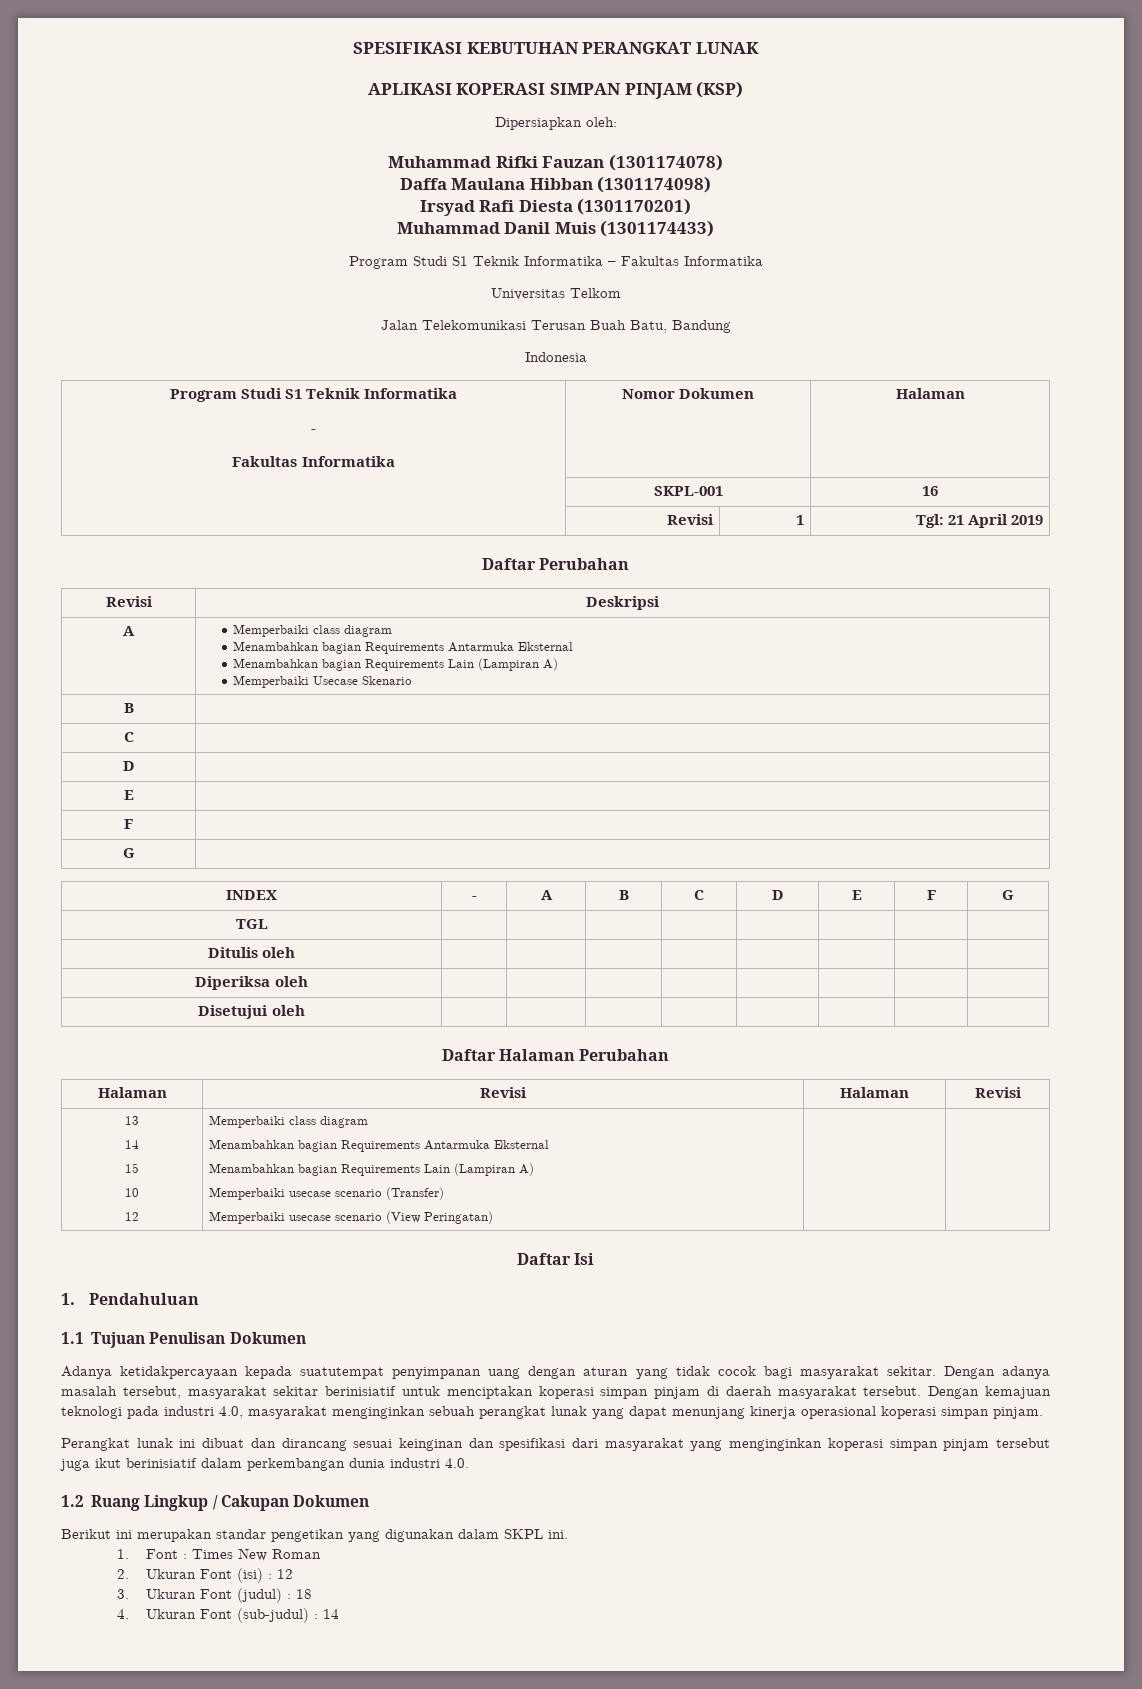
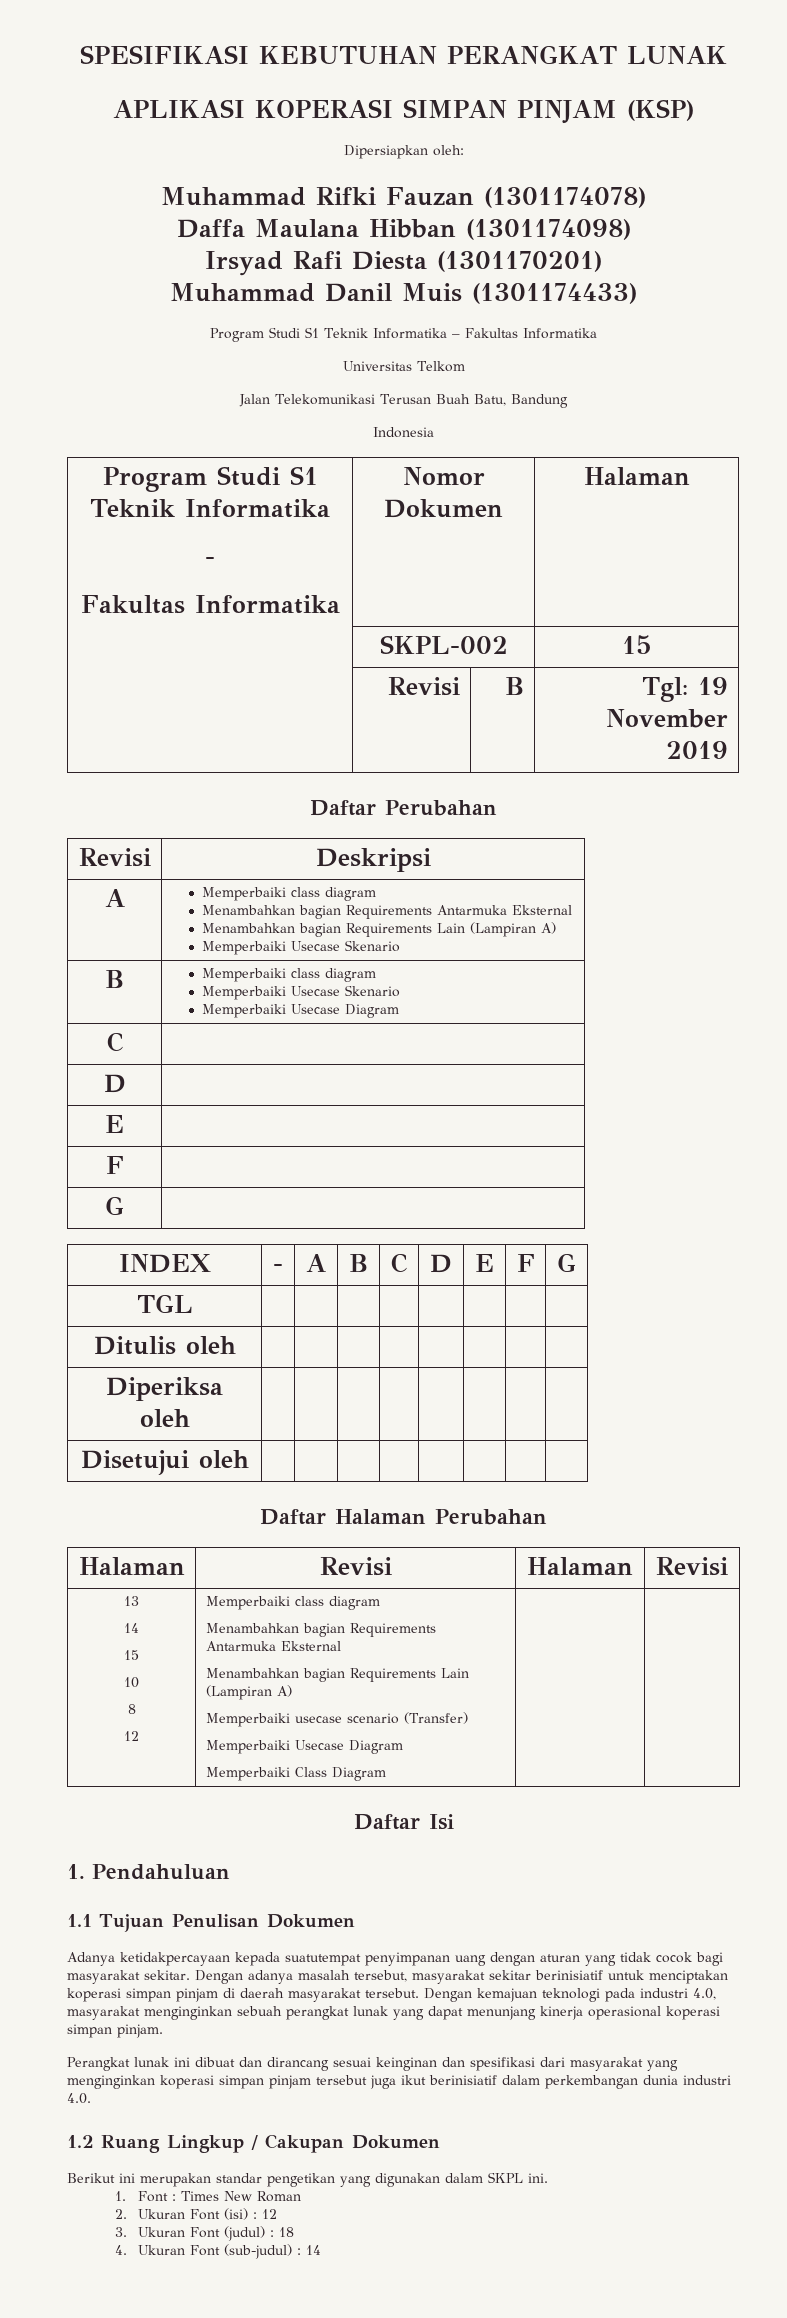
[653,486,723,496] [922,486,938,496] [666,514,714,525] [795,515,804,525] SKPL-001 | 16 // | Revisi | 1 -> [379,635,508,654] [621,635,652,654] [388,677,461,696] [505,677,525,695] SKPL-002 | 15 // | Revisi | B
[947,514,1008,528] 21 April -> [698,677,729,695] [606,709,729,728] 19 November
(134, 708) none -> [201,968,376,982] [201,985,400,1000] [201,1004,399,1018] Memperbaiki class diagram // Memperbaiki Usecase Skenario // Memperbaiki Usecase Diagram
(139, 1192) none -> [127,1704,136,1714] // 8
[289,1211,494,1224] usecase scenario (View Peringatan) -> [294,1740,403,1754] [205,1767,386,1781] Usecase Diagram // Memperbaiki Class Diagram

